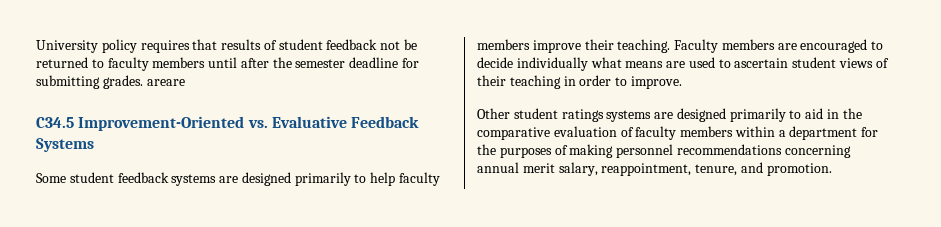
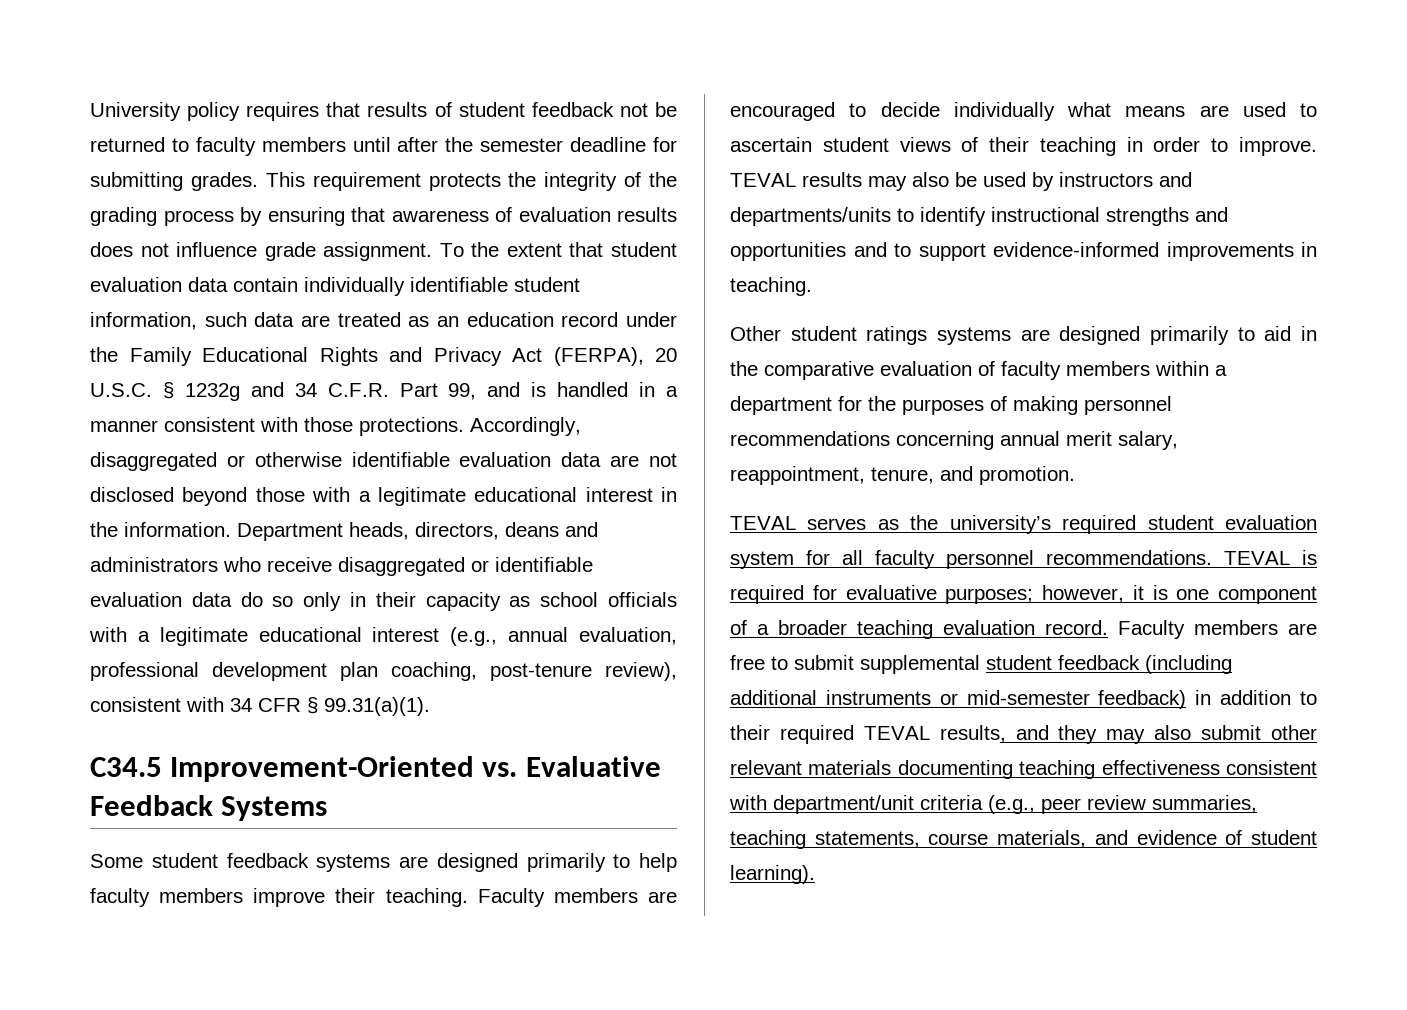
[146,79,185,86] areare -> [265,172,677,191] [90,207,677,226] [90,242,677,261] [90,277,580,296] [90,312,677,330] [90,347,677,366] [90,382,678,401] [90,417,581,436] [90,452,677,471] [90,487,677,506] [90,522,598,541] [90,557,593,576] [90,592,678,611] [89,627,677,646] [90,662,677,681] [90,697,430,716] This requirement protects the integrity of the grading process by ensuring that awareness of evaluation results does not influence grade assignment. To the extent that student evaluation data contain individually identifiable student information, such data are treated as an education record under the Family Educational Rights and Privacy Act (FERPA), 20 U.S.C. § 1232g and 34 C.F.R. Part 99, and is handled in a manner consistent with those protections. Accordingly, disaggregated or otherwise identifiable evaluation data are not disclosed beyond those with a legitimate educational interest in the information. Department heads, directors, deans and administrators who receive disaggregated or identifiable evaluation data do so only in their capacity as school officials with a legitimate educational interest (e.g., annual evaluation, professional development plan coaching, post-tenure review), consistent with 34 CFR § 99.31(a)(1).
(682, 82) none -> [730,172,1192,191] [730,207,1228,226] [730,242,1317,261] [730,277,812,296] TEVAL results may also be used by instructors and departments/units to identify instructional strengths and opportunities and to support evidence-informed improvements in teaching.
(832, 169) none -> [730,515,1317,534] [730,550,1317,569] [730,585,1317,604] [730,620,1317,639] [730,655,1232,674] [730,690,1317,709] [730,725,1317,744] [730,760,1317,779] [729,795,1257,814] [730,830,1317,849] [730,865,815,884] // TEVAL serves as the university’s required student evaluation system for all faculty personnel recommendations. TEVAL is required for evaluative purposes; however, it is one component of a broader teaching evaluation record. Faculty members are free to submit supplemental student feedback (including additional instruments or mid-semester feedback) in addition to their required TEVAL results, and they may also submit other relevant materials documenting teaching effectiveness consistent with department/unit criteria (e.g., peer review summaries, teaching statements, course materials, and evidence of student learning).

